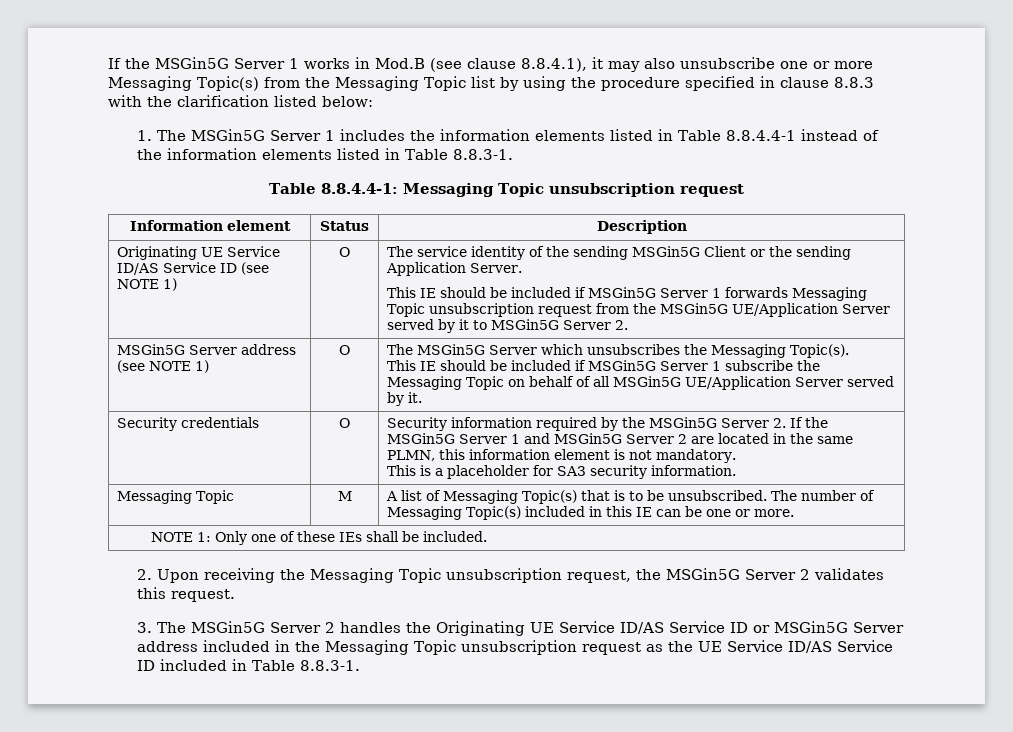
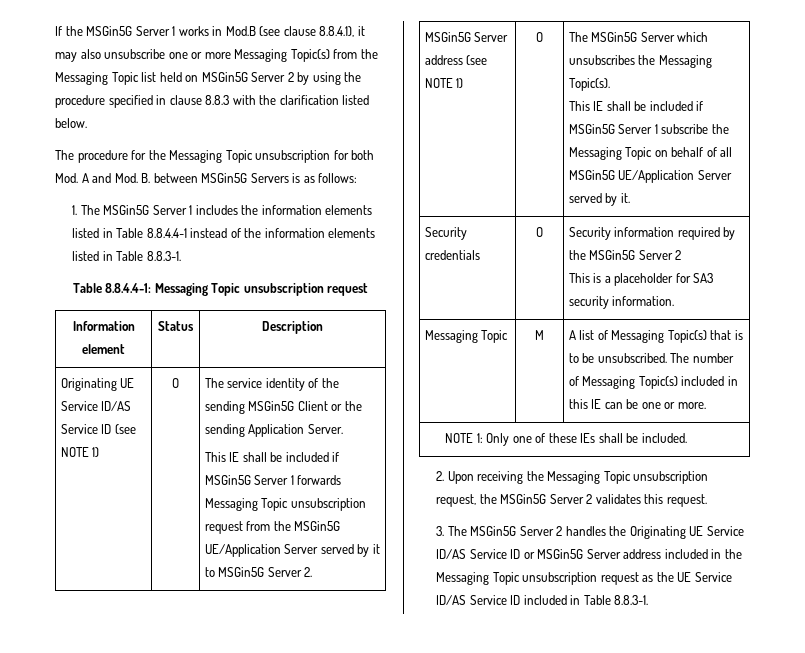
(495, 82) none -> [159,72,294,82] held on MSGin5G Server 2
[322,96,373,107] below: -> [55,118,87,128] [55,150,375,163] [55,173,358,183] below. // The procedure for the Messaging Topic unsubscription for both Mod. A and Mod. B. between MSGin5G Servers is as follows:
[439,287,486,298] should -> [242,452,267,462] shall
[439,360,486,371] should -> [606,101,631,111] shall
[772,417,828,428] [386,433,853,444] [386,449,736,463] 2. If the MSGin5G Server 1 and MSGin5G Server 2 are located in the same PLMN, this information element is not mandatory. -> [675,250,682,260] 2

